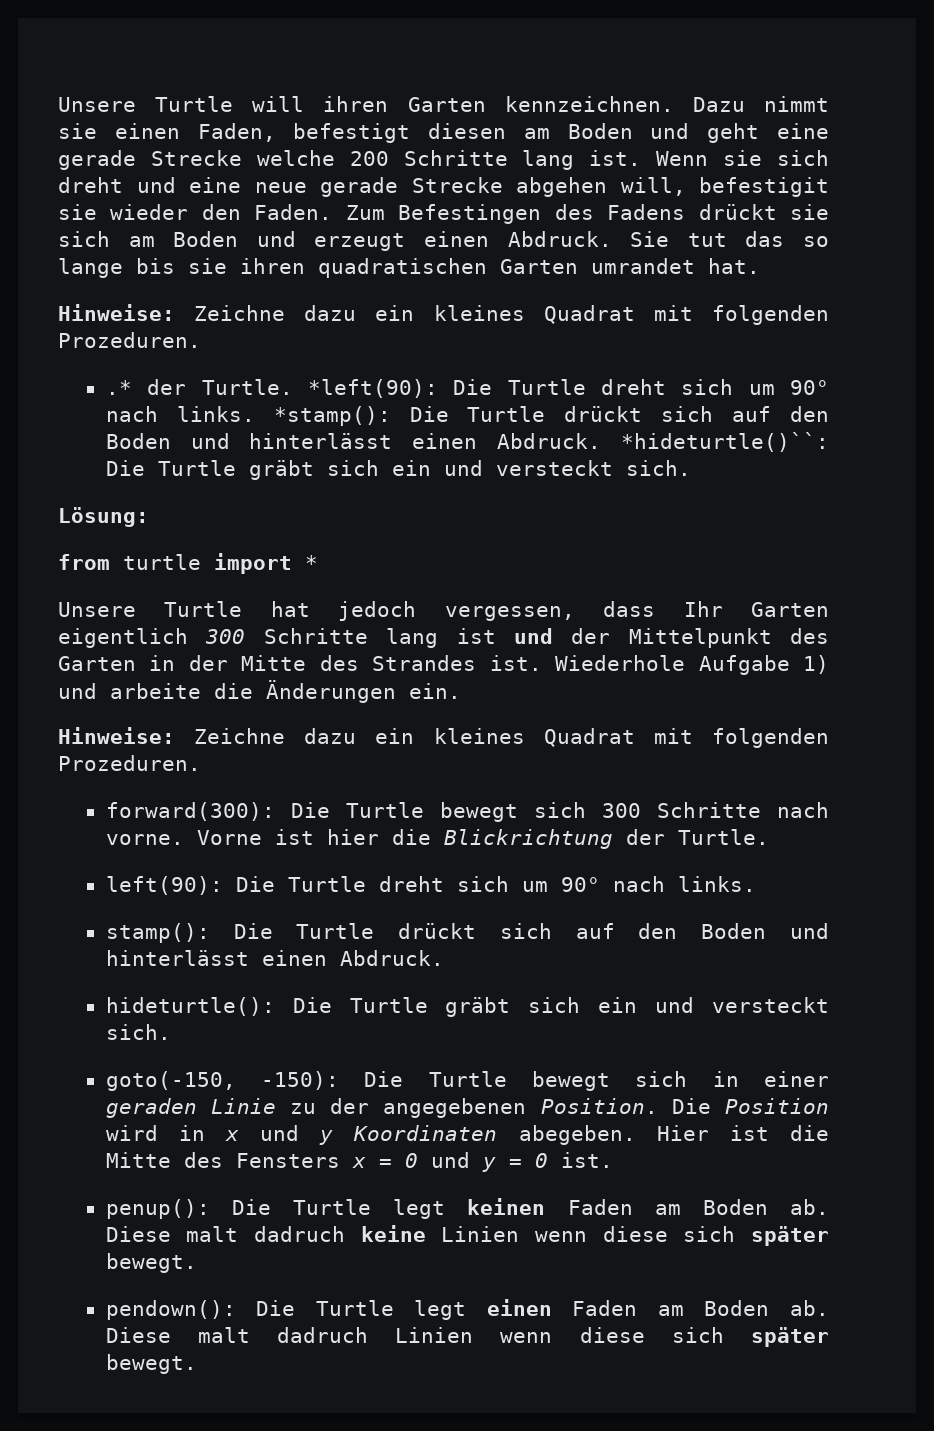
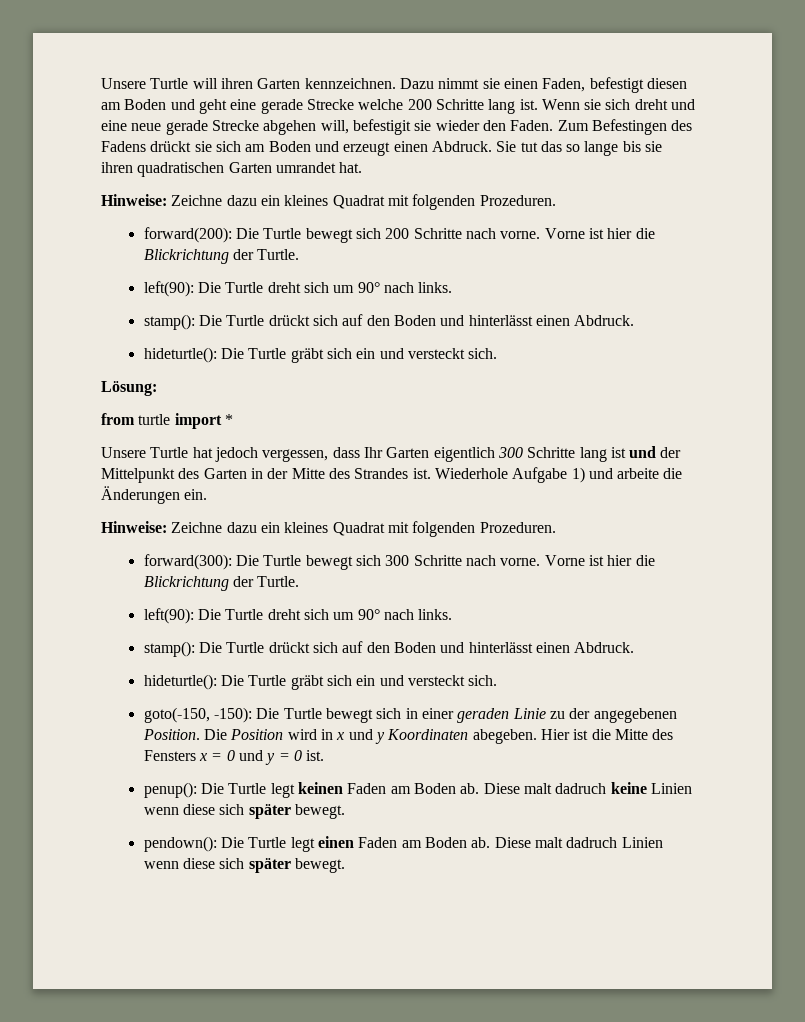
[105,379,829,398] [105,406,391,426] .* der Turtle. *left(90): Die Turtle dreht sich um 90° nach links. *stamp(): -> [143,227,655,243] [143,249,300,264] [143,281,453,297] [143,314,195,330] forward(200): Die Turtle bewegt sich 200 Schritte nach vorne. Vorne ist hier die Blickrichtung der Turtle. // left(90): Die Turtle dreht sich um 90° nach links. // stamp():
[621,432,829,452] *hideturtle()``: -> [143,347,217,363] // hideturtle():

